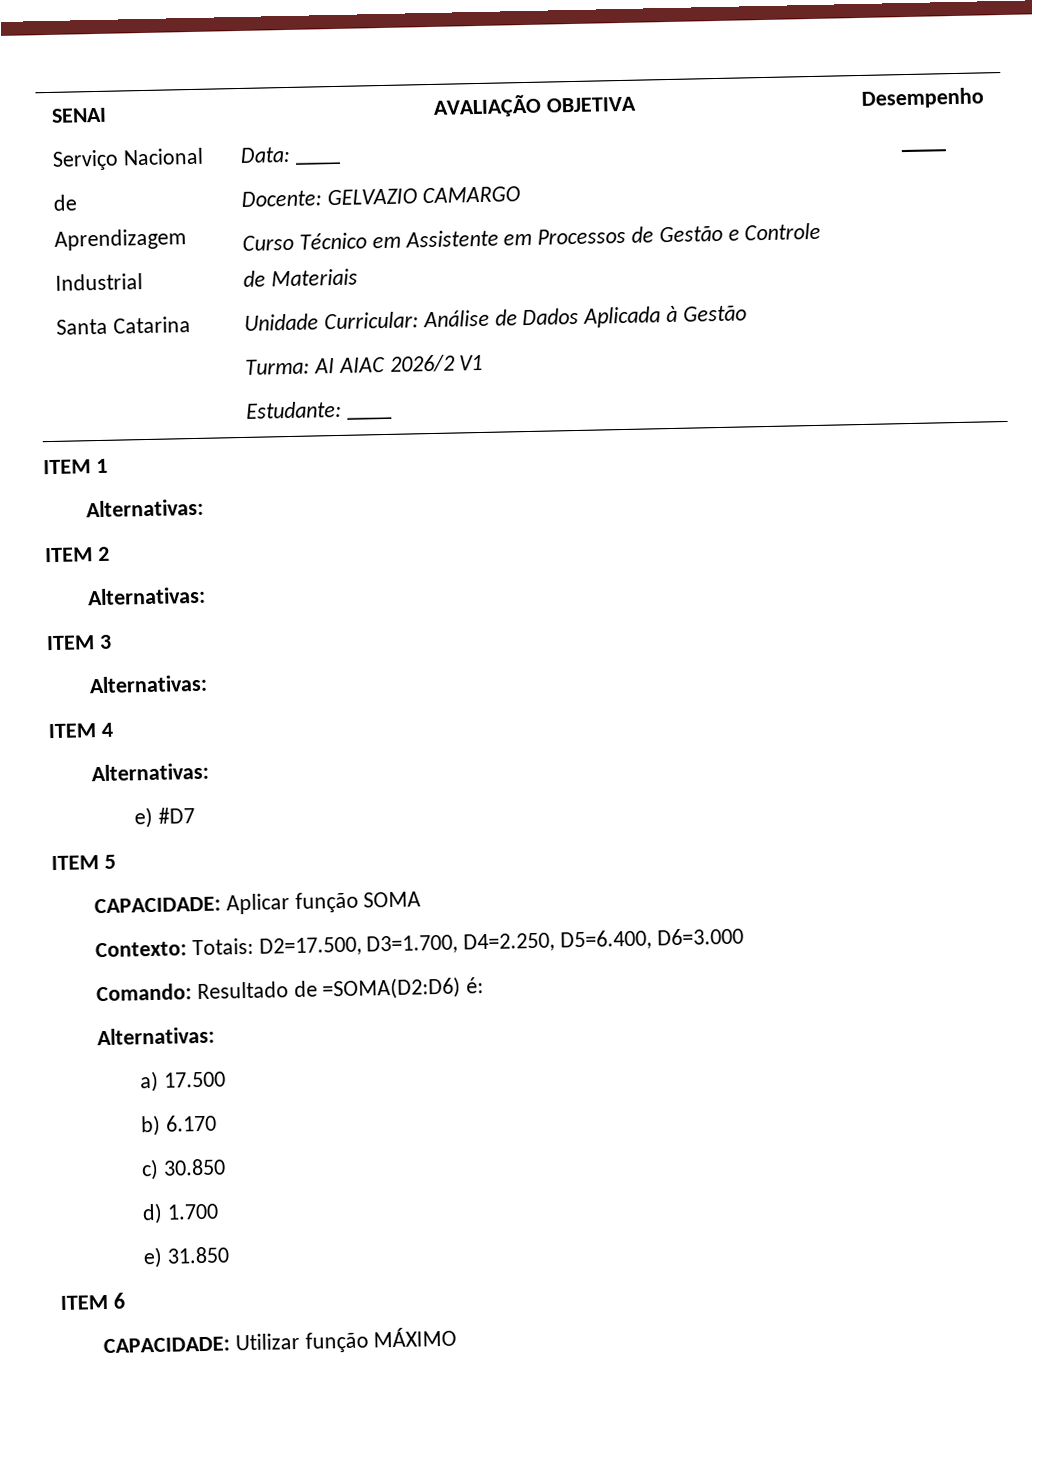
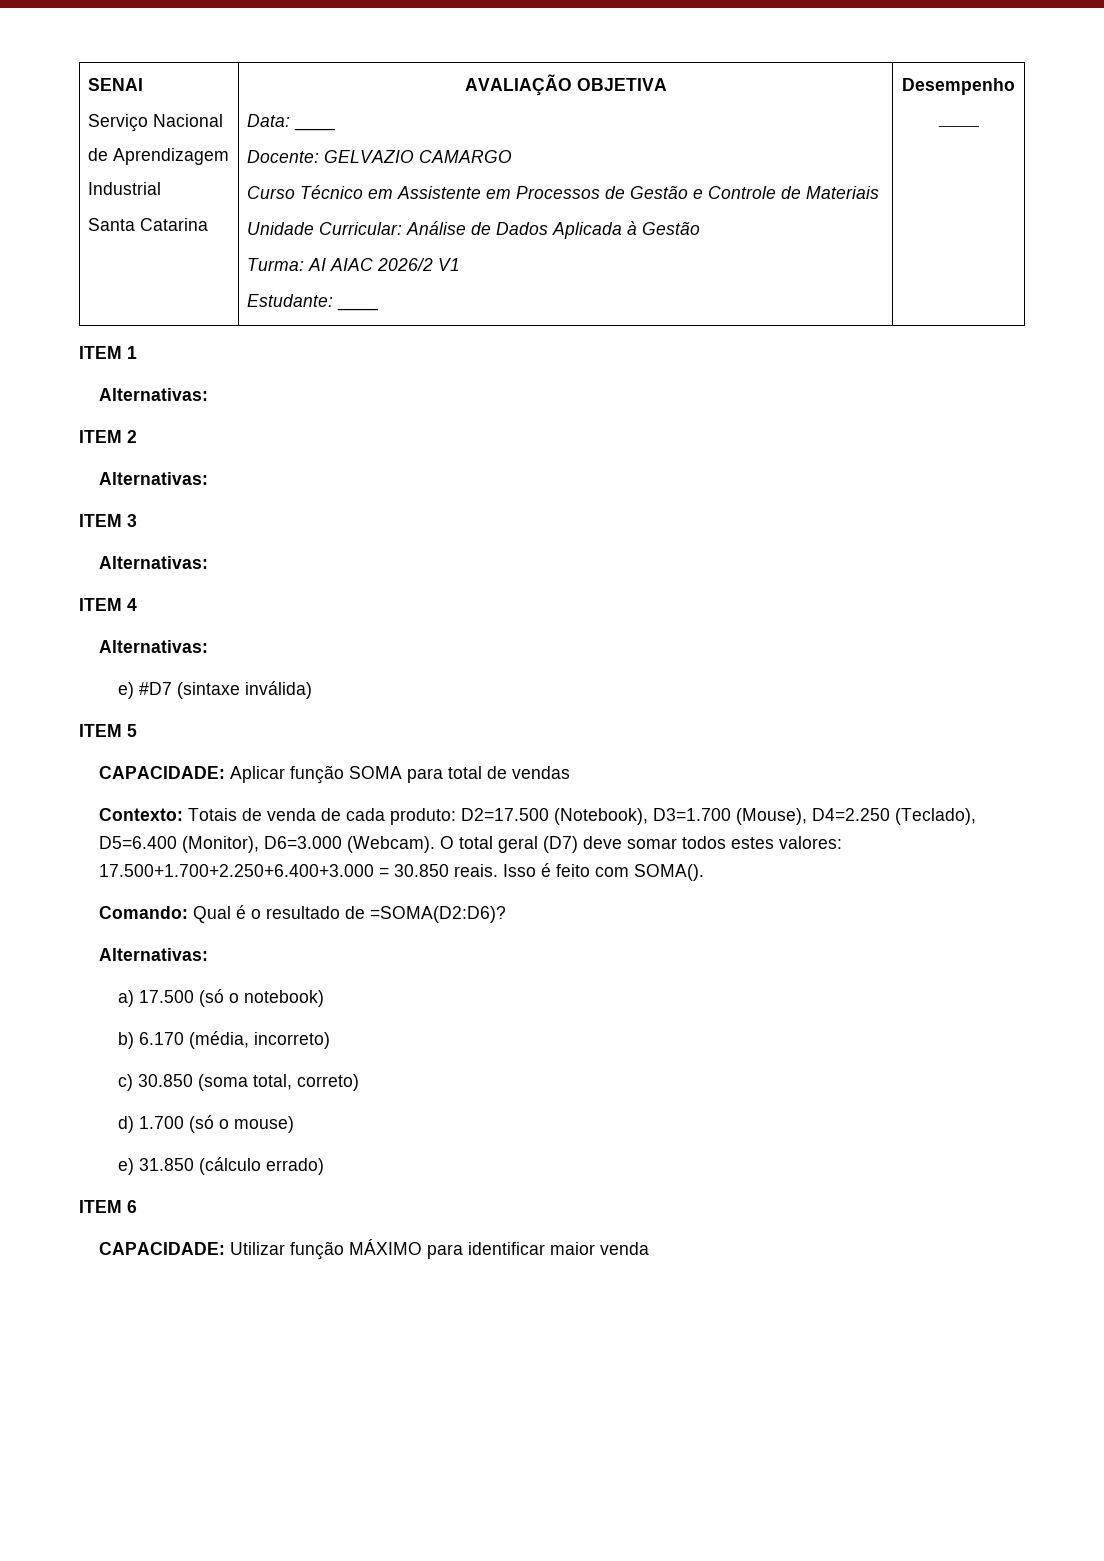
(195, 815) none -> [177,681,313,699] (sintaxe inválida)
[94,927,744,958] [95,976,485,1002] // Contexto: Totais: D2=17.500, D3=1.700, D4=2.250, D5=6.400, D6=3.000 // Comando: Resultado de =SOMA(D2:D6) é: -> [406,766,570,783] [98,808,976,825] [98,836,842,853] [98,863,704,881] [98,905,506,923] para total de vendas // Contexto: Totais de venda de cada produto: D2=17.500 (Notebook), D3=1.700 (Mouse), D4=2.250 (Teclado), D5=6.400 (Monitor), D6=3.000 (Webcam). O total geral (D7) deve somar todos estes valores: 17.500+1.700+2.250+6.400+3.000 = 30.850 reais. Isso é feito com SOMA(). // Comando: Qual é o resultado de =SOMA(D2:D6)?
(226, 1079) none -> [199,989,325,1007] (só o notebook)
(217, 1123) none -> [189,1031,331,1049] (média, incorreto)
(226, 1167) none -> [198,1074,360,1091] (soma total, correto)
(219, 1211) none -> [189,1115,295,1133] (só o mouse)
(230, 1255) none -> [199,1157,325,1175] (cálculo errado)
(458, 1337) none -> [426,1242,649,1259] para identificar maior venda

